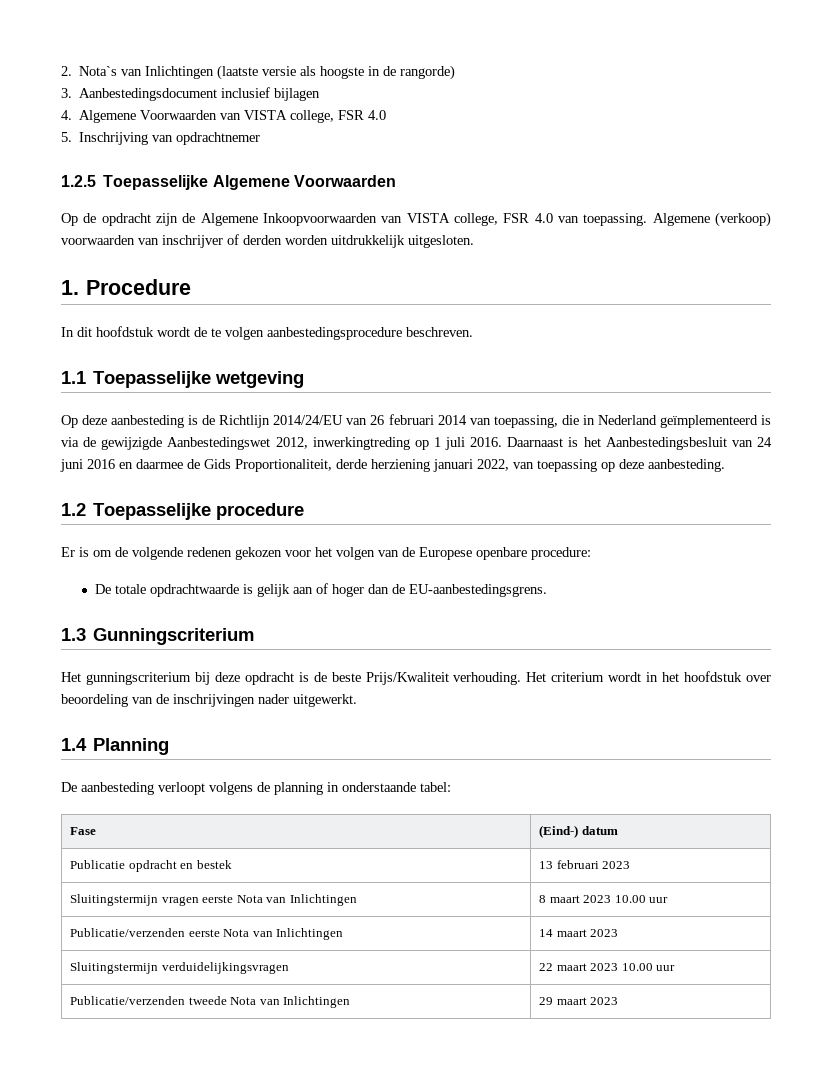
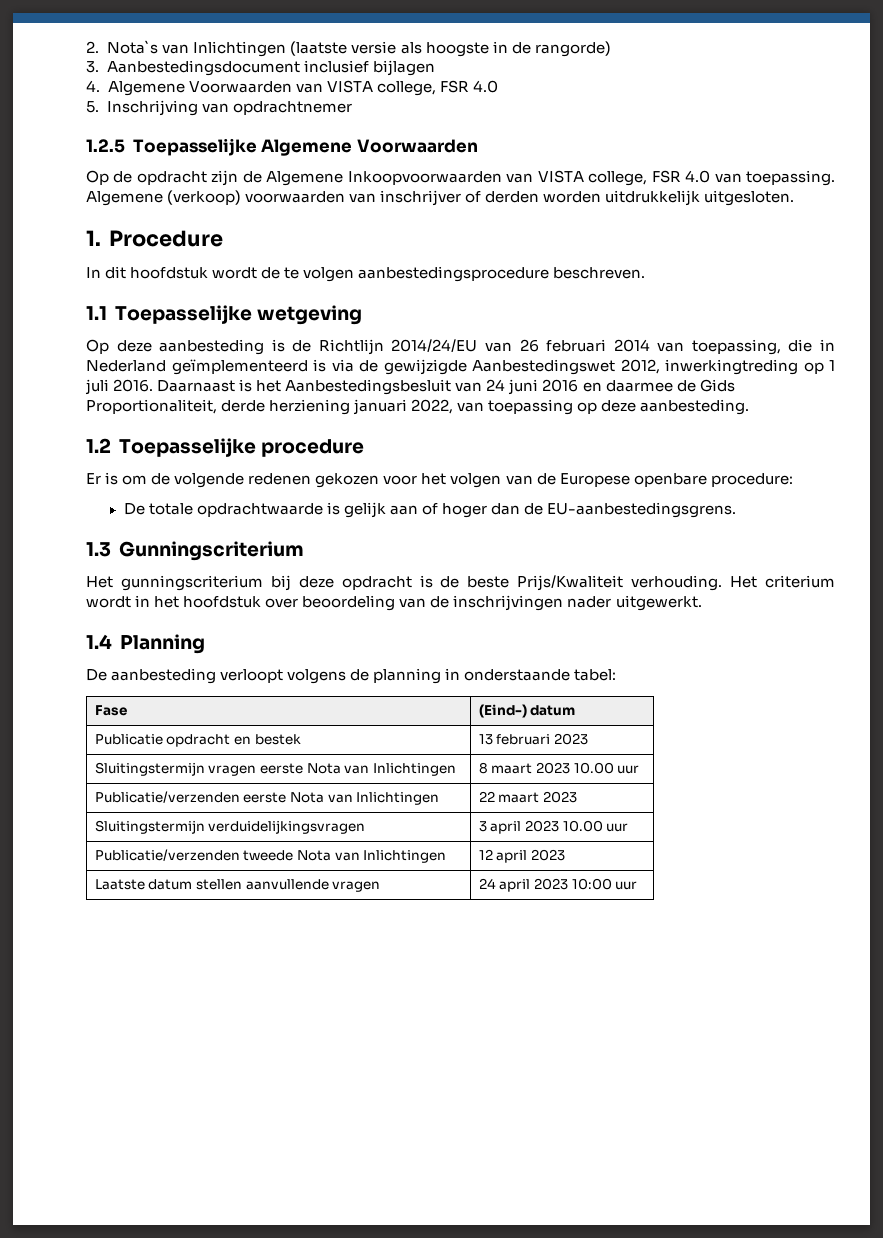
[539,929,554,937] 14 -> [478,791,495,802] 22
[539,963,587,971] 22 maart -> [478,821,522,834] 3 april
[539,997,619,1005] 29 maart 2023 -> [478,849,565,863] [94,879,381,892] [478,878,638,892] 12 april 2023 // Laatste datum stellen aanvullende vragen | 24 april 2023 10:00 uur

